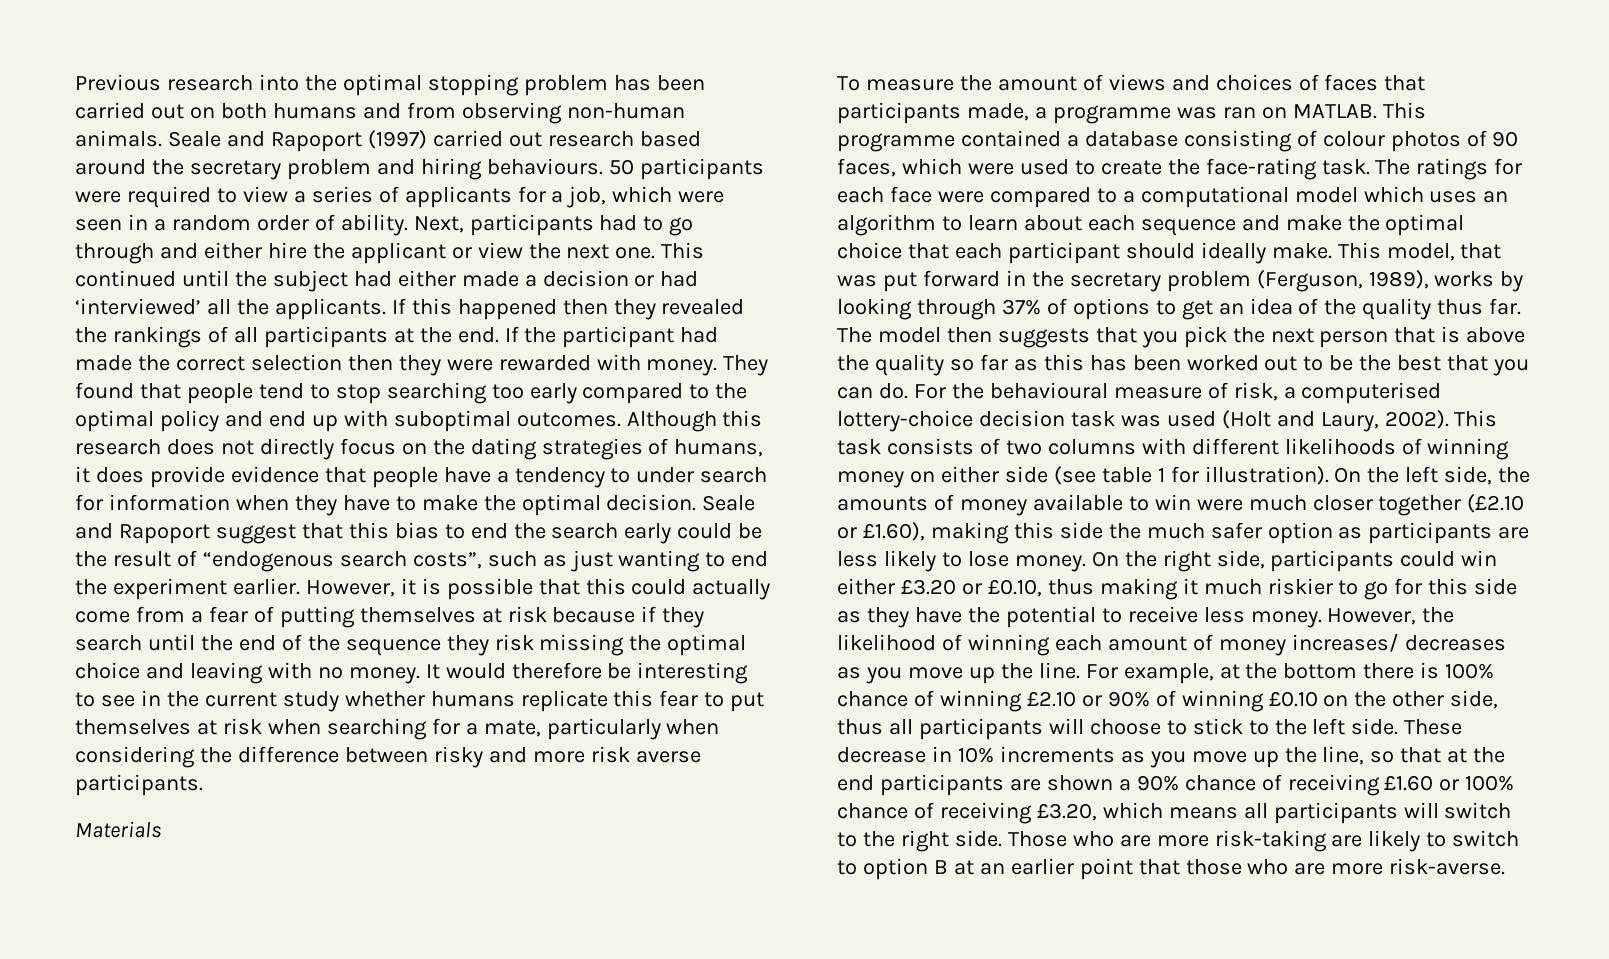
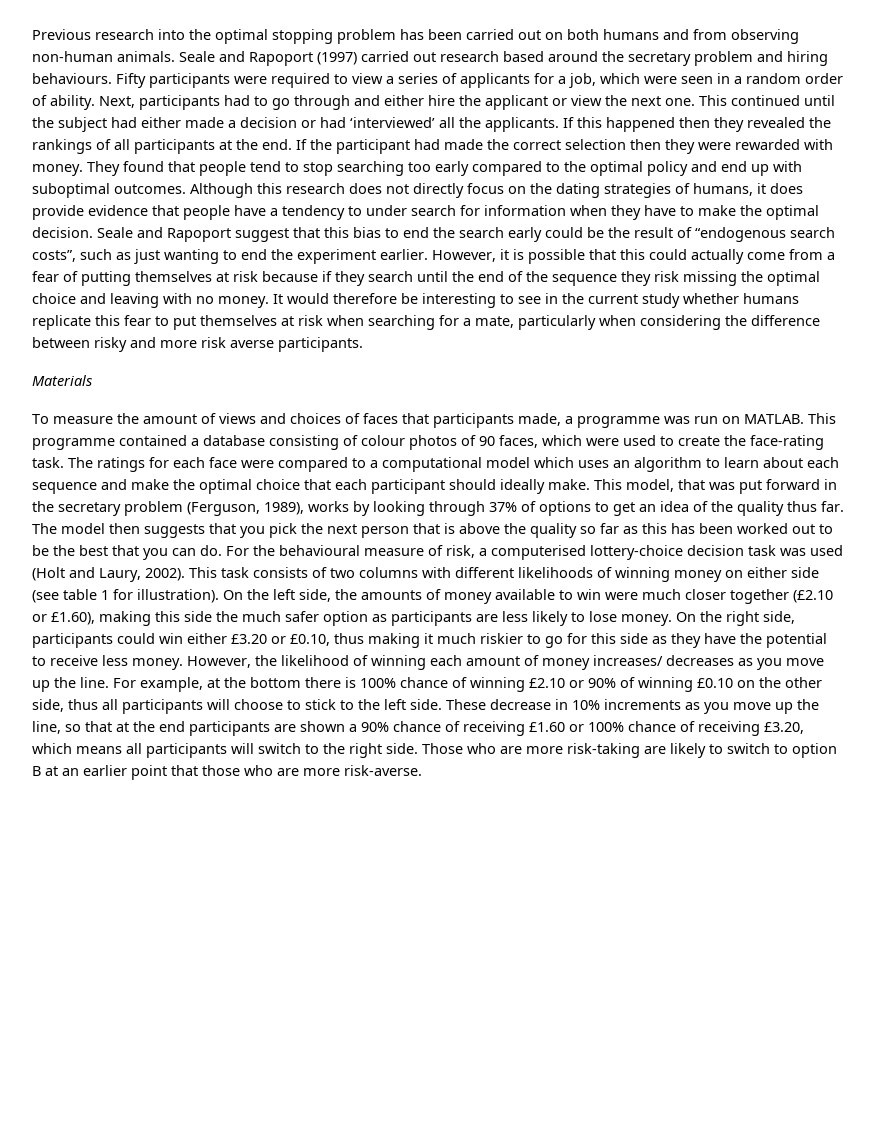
[608,159,634,175] 50 -> [116,73,146,88] Fifty
[1222,107,1256,119] ran -> [694,416,718,424] run

